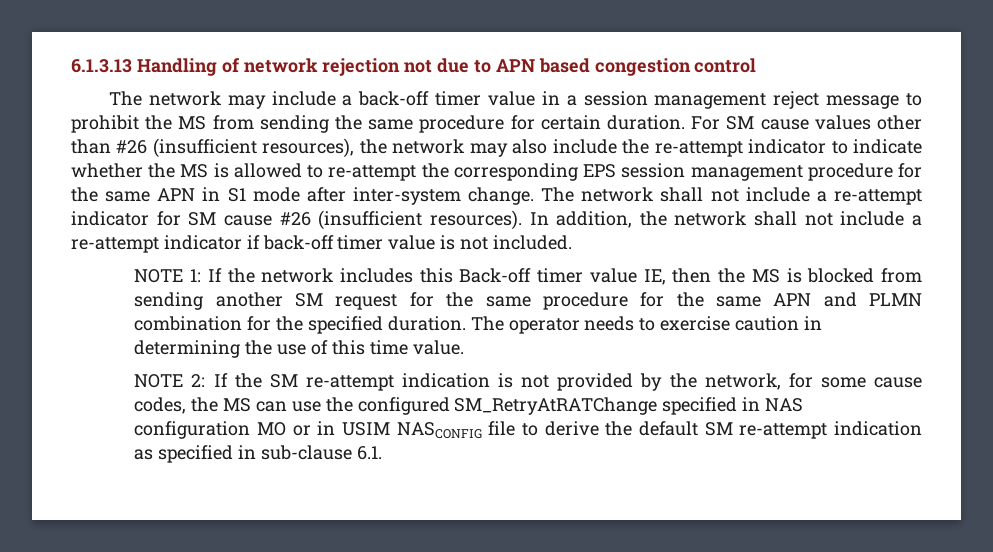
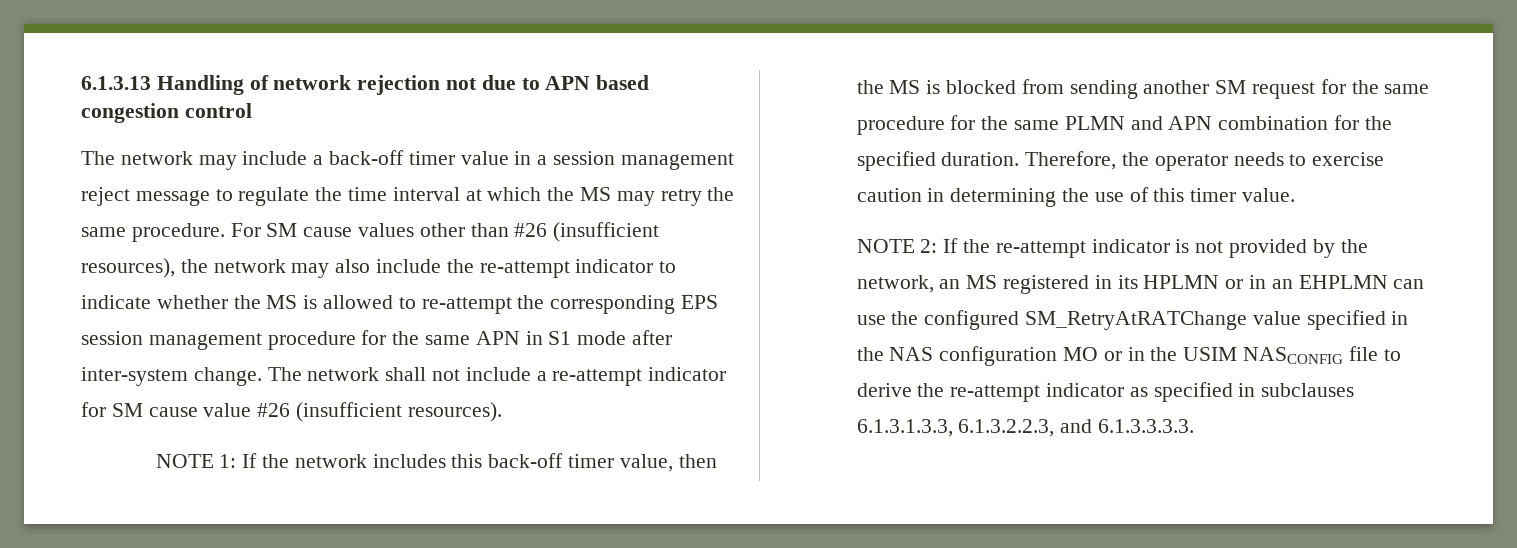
[71,115,685,133] prohibit the MS from sending the same procedure for certain duration. -> [238,187,735,206] [81,223,225,242] regulate the time interval at which the MS may retry the same procedure.
(272, 220) none -> [203,403,252,417] value
[529,211,922,228] [71,235,572,253] In addition, the network shall not include a re-attempt indicator if back-off timer value is not included. -> (502, 412) none
[459,268,666,285] Back-off timer value IE, -> [488,453,673,472] back-off timer value,
[773,292,923,307] APN and PLMN -> [1064,116,1213,130] PLMN and APN
[470,316,504,331] The -> [1025,151,1149,170] Therefore, the
[369,340,408,355] time -> [1190,188,1237,202] timer
[269,373,491,391] SM re-attempt indication -> [995,239,1170,258] re-attempt indicator
[788,373,923,388] [134,397,252,414] for some cause codes, the MS -> [939,275,1388,294] an MS registered in its HPLMN or in an EHPLMN
[662,397,761,415] specified in -> [1252,310,1409,330] [856,347,884,361] value specified in the
(336, 428) none -> [1150,347,1178,361] the
[639,421,922,439] [134,445,382,463] default SM re-attempt indication as specified in sub-clause 6.1. -> [950,382,1355,402] [856,419,1194,437] re-attempt indicator as specified in subclauses 6.1.3.1.3.3, 6.1.3.2.2.3, and 6.1.3.3.3.3.

